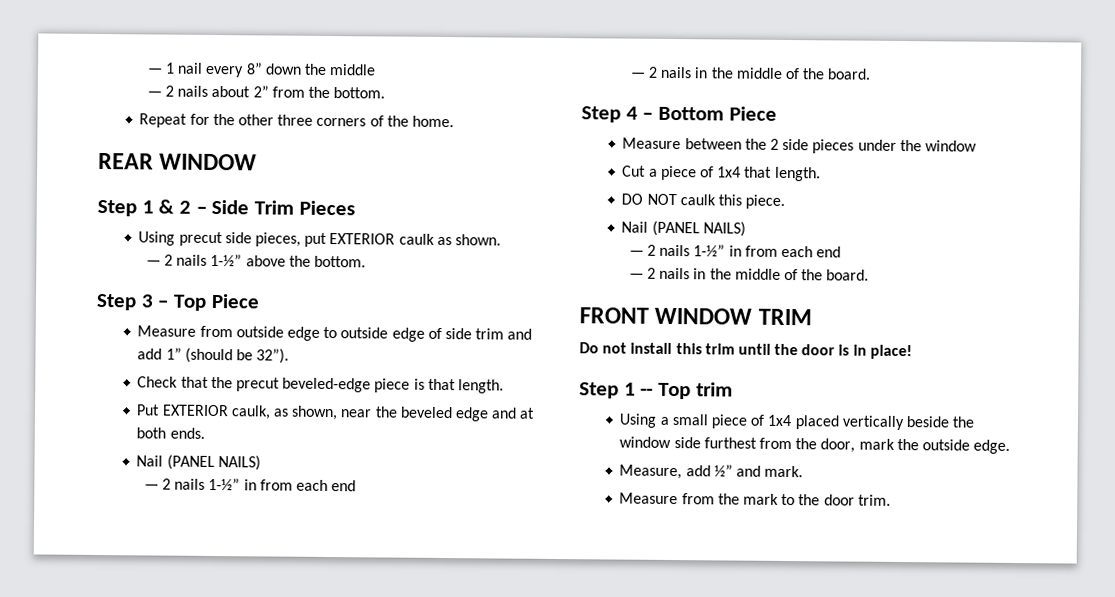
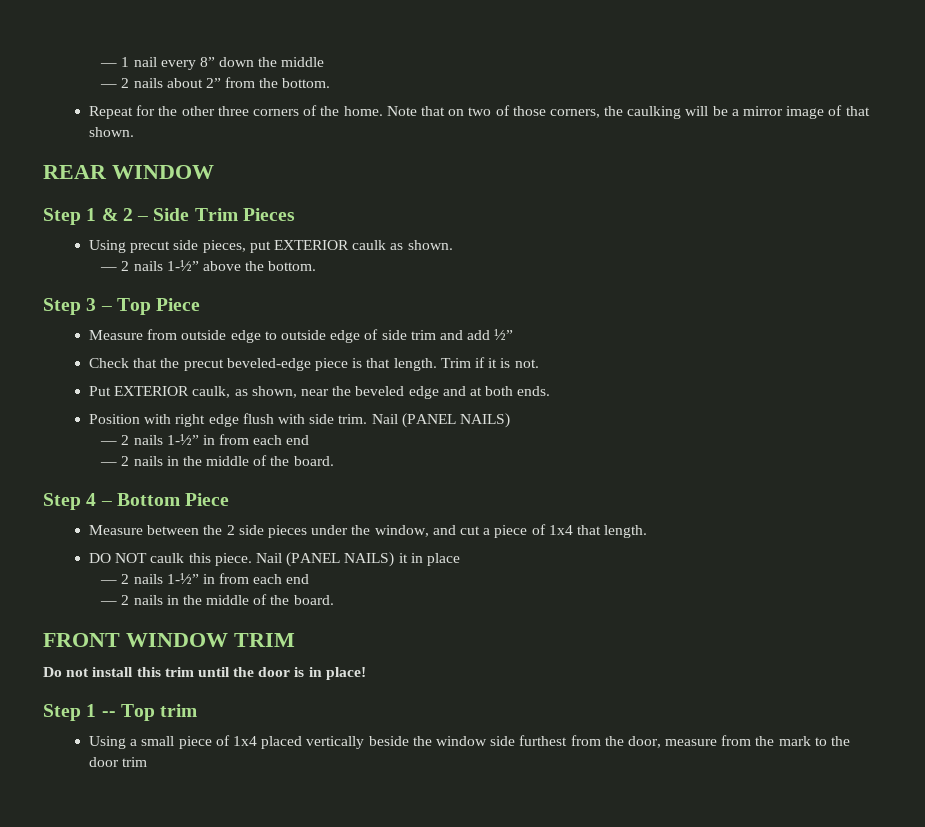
(454, 121) none -> [386,105,870,119] [89,127,135,137] Note that on two of those corners, the caulking will be a mirror image of that shown.
[165,347,290,364] 1ˮ (should be 32ˮ). -> [494,329,514,340] ½ˮ
(504, 386) none -> [440,357,539,368] Trim if it is not.
(205, 433) none -> [89,413,368,427] Position with right edge flush with side trim.
[924,140,977,152] [622,165,647,177] window // Cut -> [374,525,480,537] window, and cut
[621,220,746,237] // Nail (PANEL NAILS) -> [256,552,460,567] Nail (PANEL NAILS) it in place
[858,438,1011,454] [619,464,804,480] [619,492,679,505] mark the outside edge. // Measure, add ½” and mark. // Measure -> [665,739,718,746] measure
[857,494,891,506] trim. -> [122,757,148,767] trim

